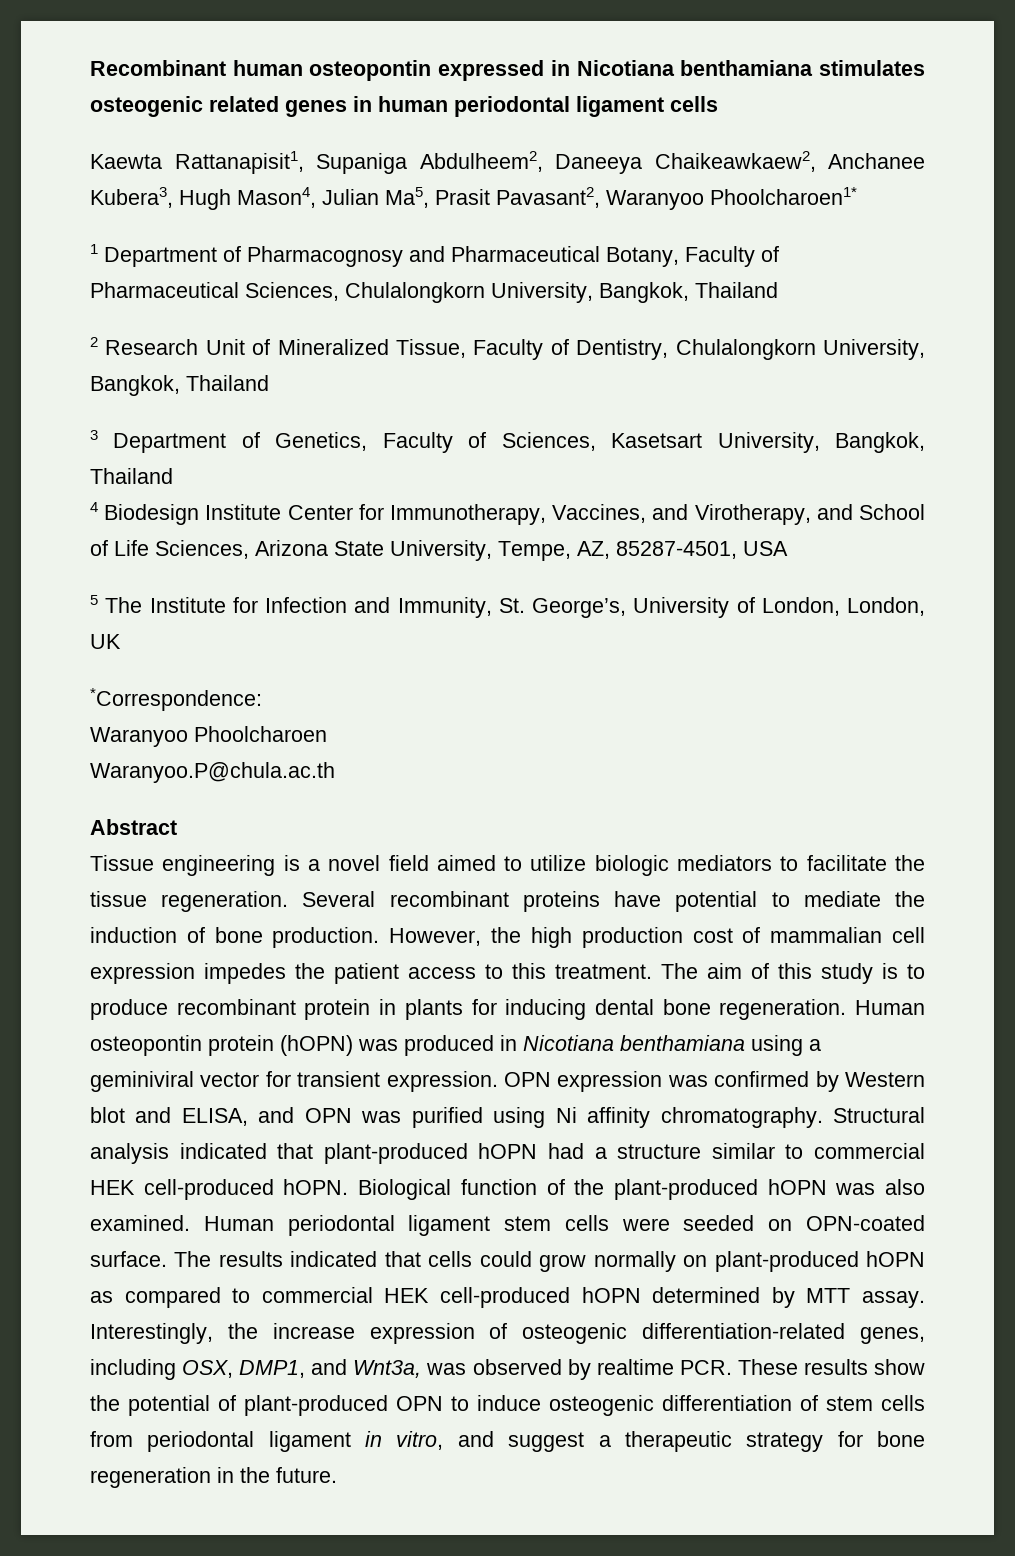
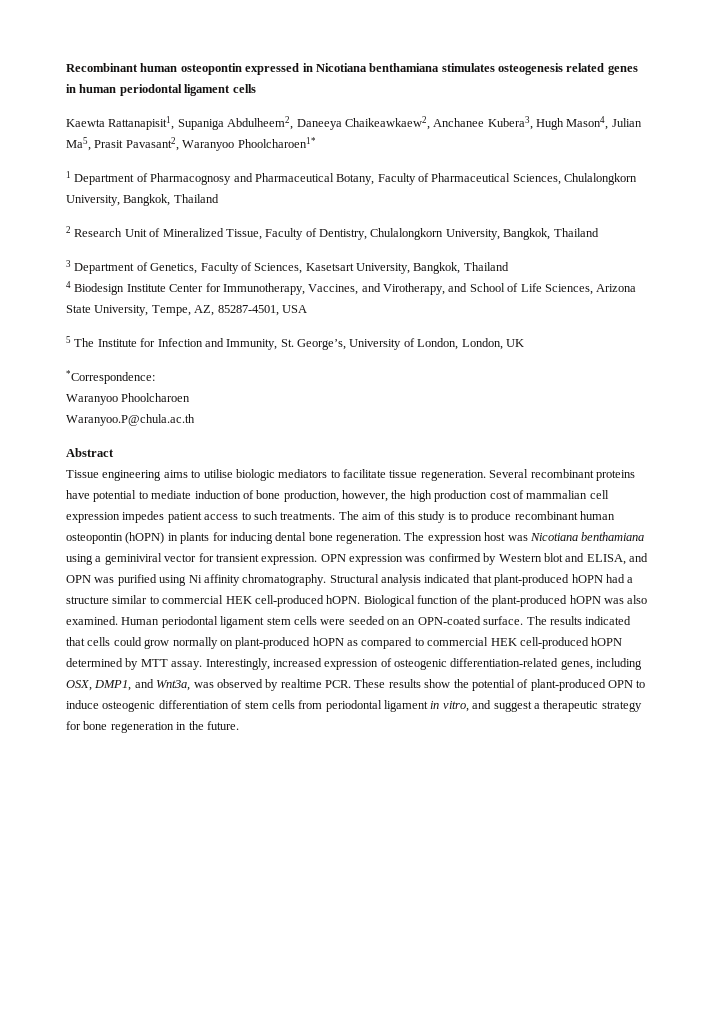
[90,96,203,117] osteogenic -> [498,63,563,75] osteogenesis
[283,855,587,871] is a novel field aimed to utilize -> [163,469,233,478] aims to utilise
[895,855,925,871] the -> (386, 473) none
[894,891,925,907] the -> (192, 494) none
[272,927,482,948] production. However, -> [283,490,388,502] production, however,
[295,963,325,979] the -> (165, 517) none
[512,963,652,979] this treatment. -> [253,511,336,520] such treatments.
[304,999,371,1020] protein -> [580,511,615,520] [66,532,165,544] human osteopontin (hOPN)
[855,1000,925,1015] [90,1035,517,1056] Human osteopontin protein (hOPN) was produced in -> [404,532,528,544] The expression host was
(793, 1225) none -> [402,619,416,625] an
[227,1323,355,1339] the increase -> [272,658,322,667] increased

